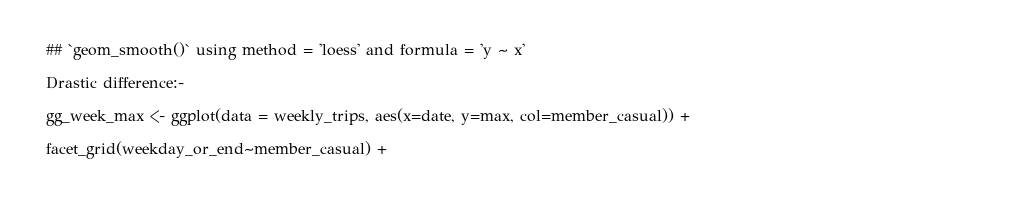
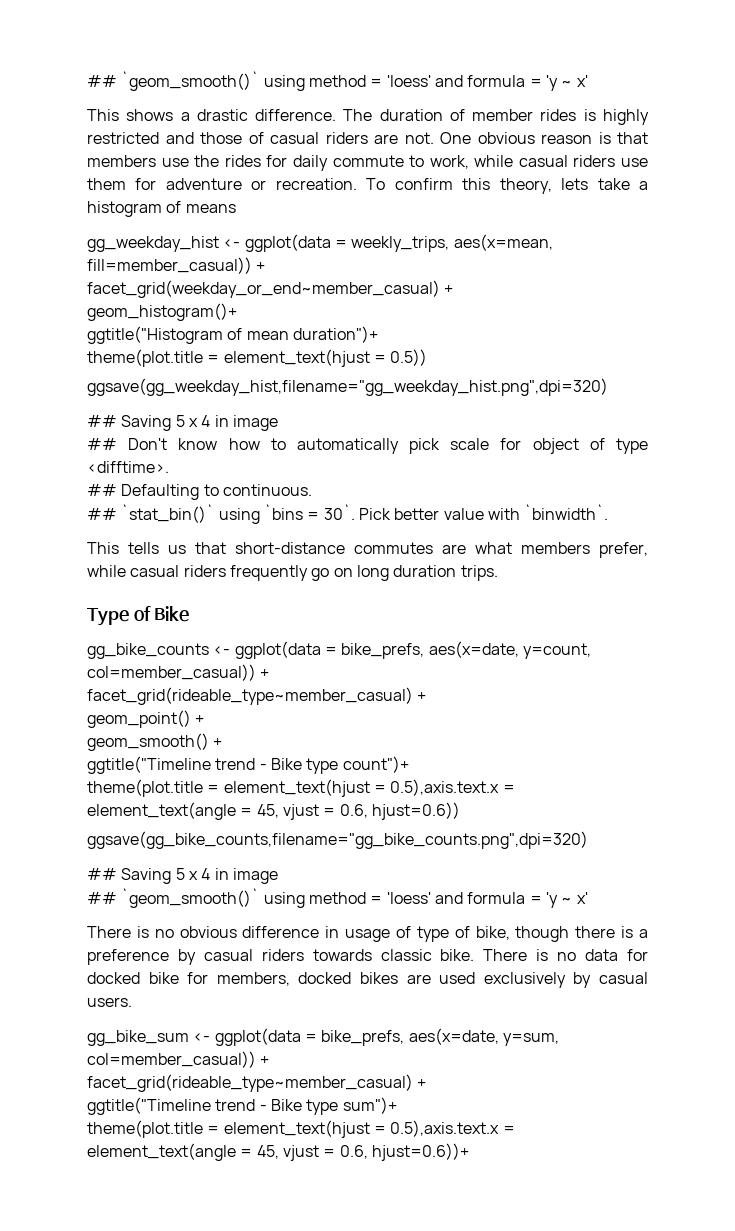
[46,76,184,89] [46,110,145,126] Drastic difference:- // gg_week_max -> [87,109,649,125] [87,132,648,144] [87,155,648,171] [87,178,648,194] [87,201,236,217] [87,236,219,252] This shows a drastic difference. The duration of member rides is highly restricted and those of casual riders are not. One obvious reason is that members use the rides for daily commute to work, while casual riders use them for adventure or recreation. To confirm this theory, lets take a histogram of means // gg_weekday_hist
[375,108,674,125] aes(x=date, y=max, col=member_casual)) -> [453,234,553,251] [87,257,252,274] aes(x=mean, fill=member_casual))
(387, 150) none -> [87,303,237,321] [87,326,378,344] [87,349,428,367] [87,378,608,396] [87,415,278,431] [87,438,648,454] [87,461,169,473] [87,484,312,500] [87,504,609,524] [87,542,648,558] [87,565,498,581] [87,606,190,626] [87,641,591,659] [87,664,270,681] [87,687,427,705] [87,710,205,728] [87,733,223,751] [87,756,409,774] [87,779,515,797] [87,802,460,820] [87,831,588,849] [87,868,278,884] [87,888,588,908] [87,926,648,942] [87,949,649,965] [87,972,649,988] [87,997,132,1007] [87,1028,559,1046] [87,1051,270,1068] [87,1074,427,1092] [87,1097,397,1115] [87,1120,515,1138] [87,1143,469,1161] // geom_histogram()+ // ggtitle("Histogram of mean duration")+ // theme(plot.title = element_text(hjust = 0.5)) // ggsave(gg_weekday_hist,filename="gg_weekday_hist.png",dpi=320) // ## Saving 5 x 4 in image // ## Don't know how to automatically pick scale for object of type <difftime>. // ## Defaulting to continuous. // ## `stat_bin()` using `bins = 30`. Pick better value with `binwidth`. // This tells us that short-distance commutes are what members prefer, while casual riders frequently go on long duration trips. // Type of Bike // gg_bike_counts <- ggplot(data = bike_prefs, aes(x=date, y=count, col=member_casual)) + // facet_grid(rideable_type~member_casual) + // geom_point() + // geom_smooth() + // ggtitle("Timeline trend - Bike type count")+ // theme(plot.title = element_text(hjust = 0.5),axis.text.x = element_text(angle = 45, vjust = 0.6, hjust=0.6)) // ggsave(gg_bike_counts,filename="gg_bike_counts.png",dpi=320) // ## Saving 5 x 4 in image // ## `geom_smooth()` using method = 'loess' and formula = 'y ~ x' // There is no obvious difference in usage of type of bike, though there is a preference by casual riders towards classic bike. There is no data for docked bike for members, docked bikes are used exclusively by casual users. // gg_bike_sum <- ggplot(data = bike_prefs, aes(x=date, y=sum, col=member_casual)) + // facet_grid(rideable_type~member_casual) + // ggtitle("Timeline trend - Bike type sum")+ // theme(plot.title = element_text(hjust = 0.5),axis.text.x = element_text(angle = 45, vjust = 0.6, hjust=0.6))+

